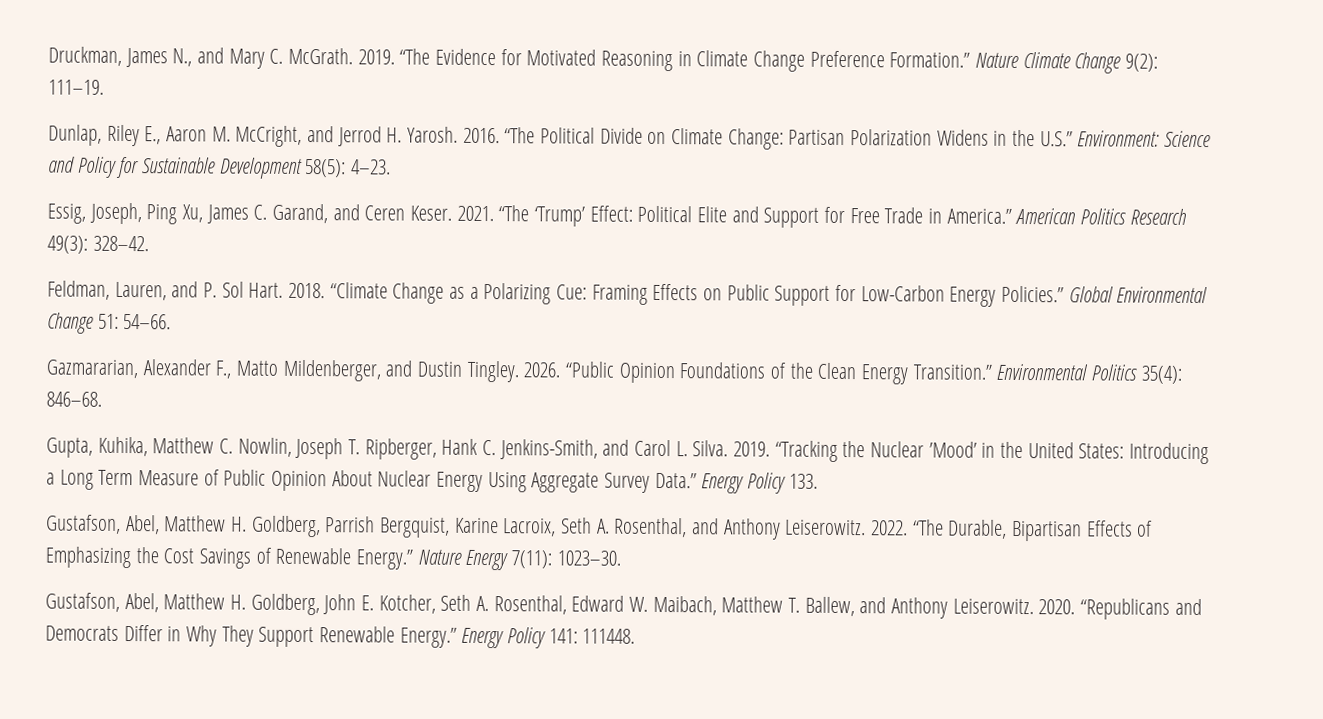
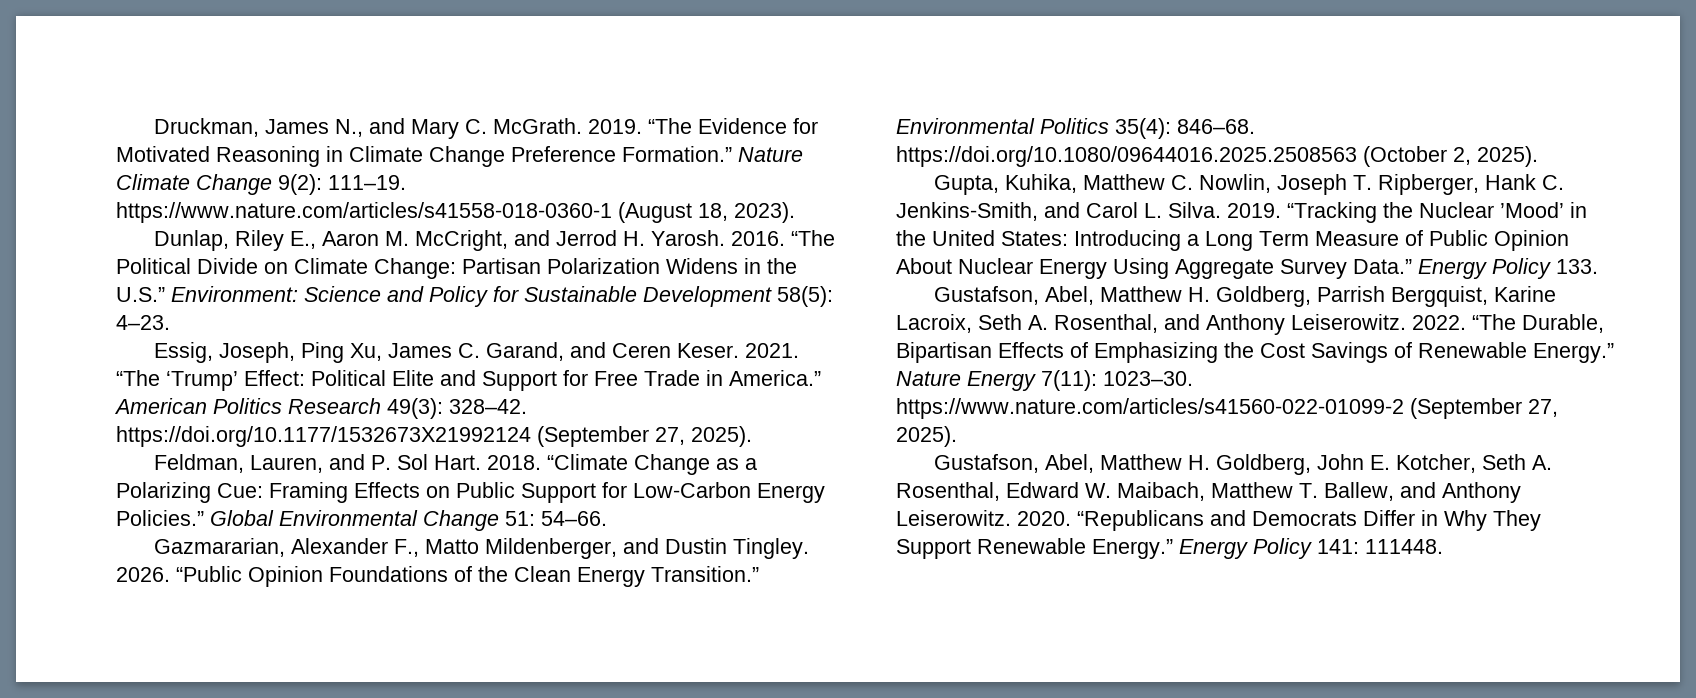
(104, 87) none -> [116,202,795,223] https://www.nature.com/articles/s41558-018-0360-1 (August 18, 2023).
(149, 243) none -> [116,426,752,447] https://doi.org/10.1177/1532673X21992124 (September 27, 2025).
(102, 399) none -> [896,146,1538,167] https://doi.org/10.1080/09644016.2025.2508563 (October 2, 2025).
(621, 558) none -> [896,398,1558,419] [896,426,957,447] https://www.nature.com/articles/s41560-022-01099-2 (September 27, 2025).

